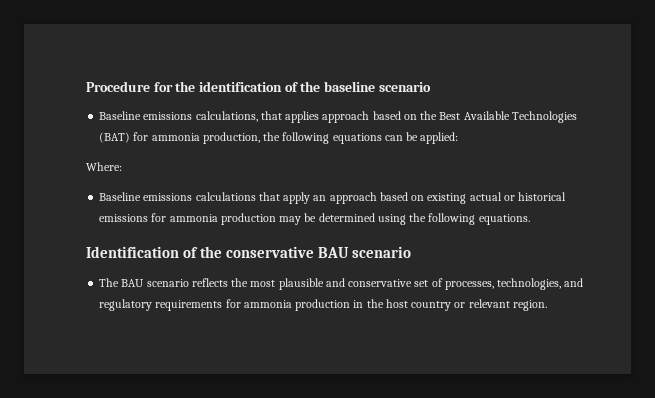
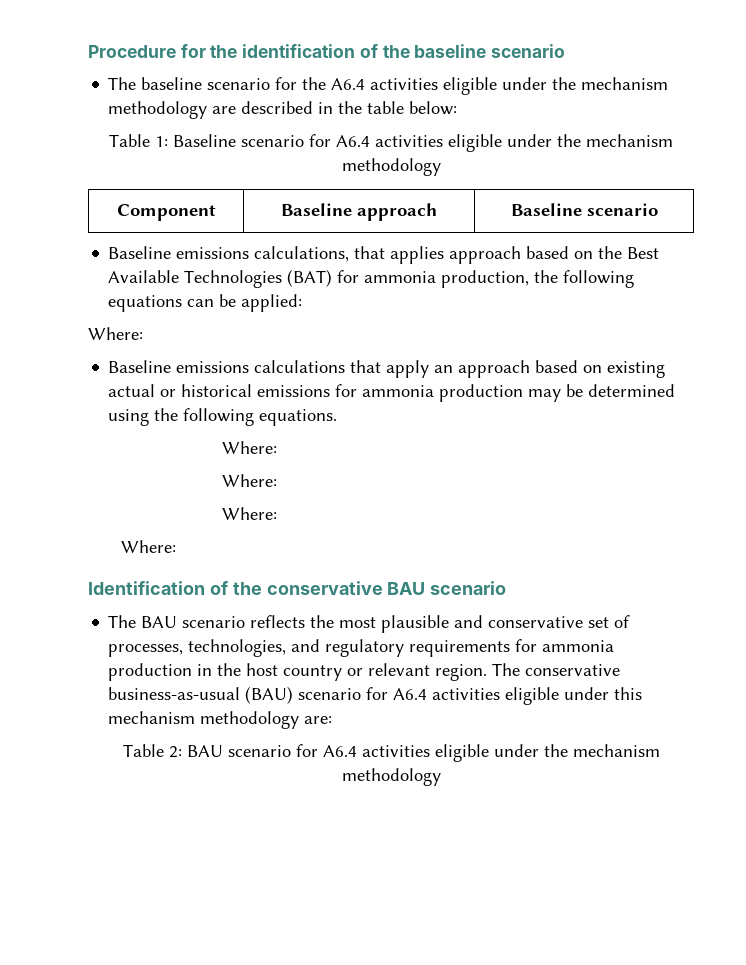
(431, 87) none -> [108,77,669,95] [108,101,458,119] [109,134,673,152] [341,158,441,176] [116,204,216,221] [281,203,437,221] [510,203,658,216] // The baseline scenario for the A6.4 activities eligible under the mechanism methodology are described in the table below: // Table 1: Baseline scenario for A6.4 activities eligible under the mechanism methodology // Component | Baseline approach | Baseline scenario
(530, 219) none -> [221,441,277,454] [221,474,277,487] [221,507,277,520] [121,540,177,553] // Where: // Where: // Where: // Where:
(547, 305) none -> [492,663,621,676] [108,686,643,705] [108,711,333,729] [122,744,660,762] [341,768,441,786] The conservative business-as-usual (BAU) scenario for A6.4 activities eligible under this mechanism methodology are: // Table 2: BAU scenario for A6.4 activities eligible under the mechanism methodology

